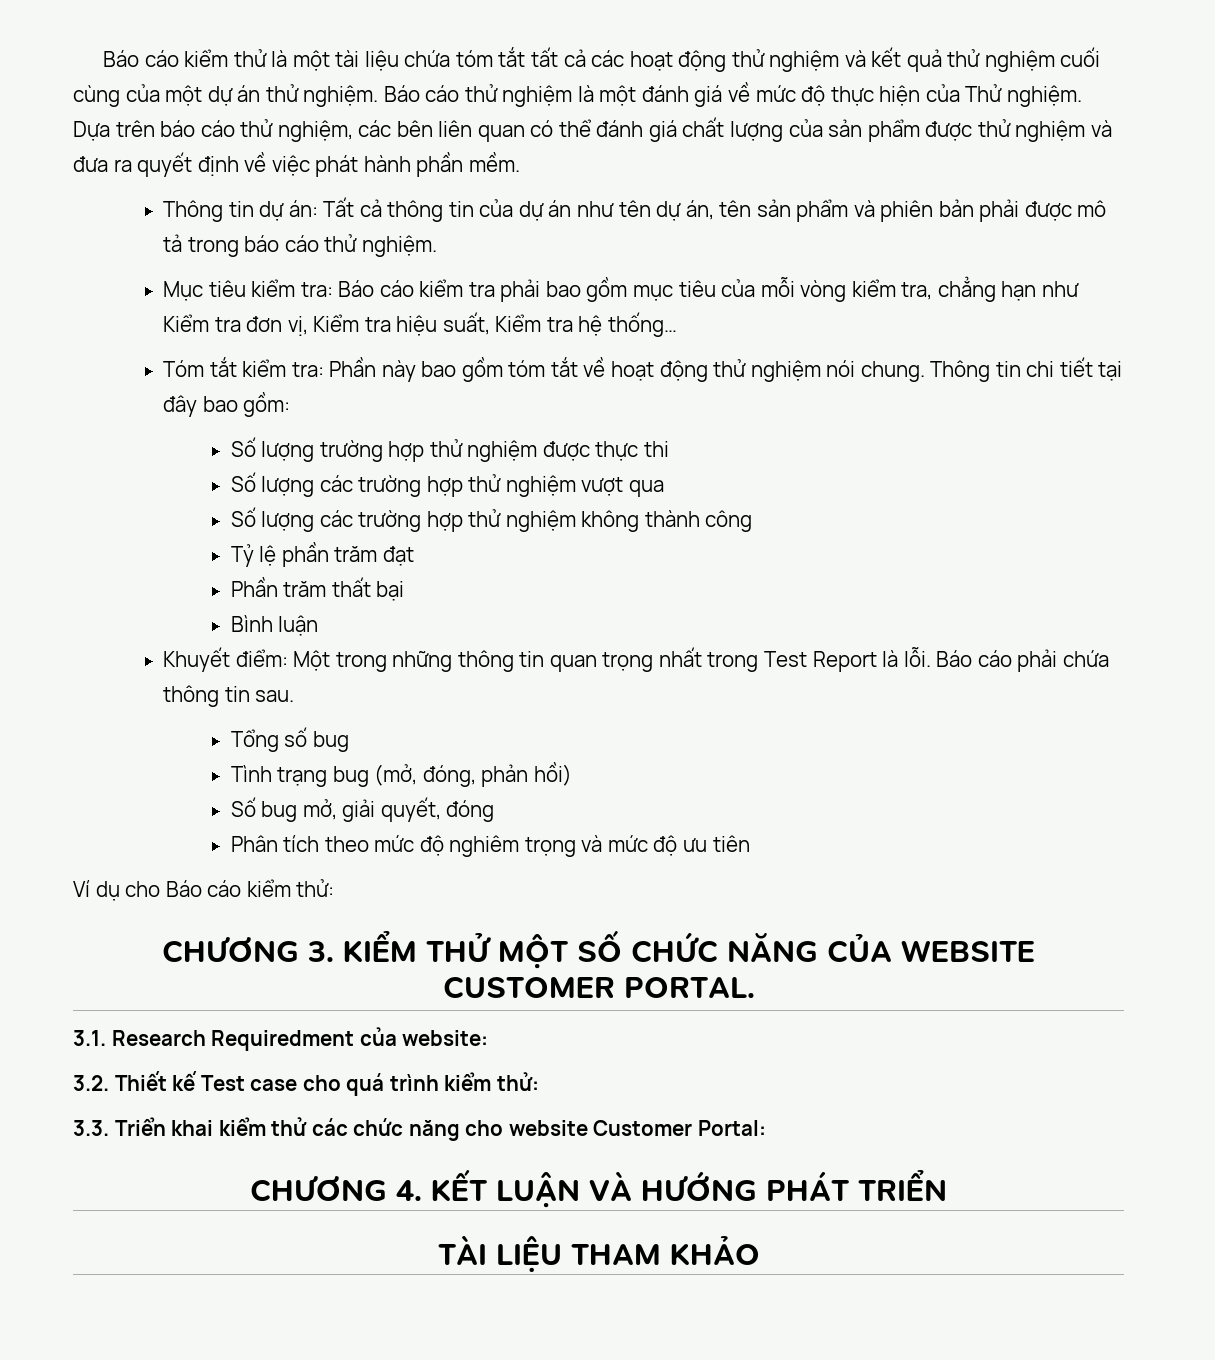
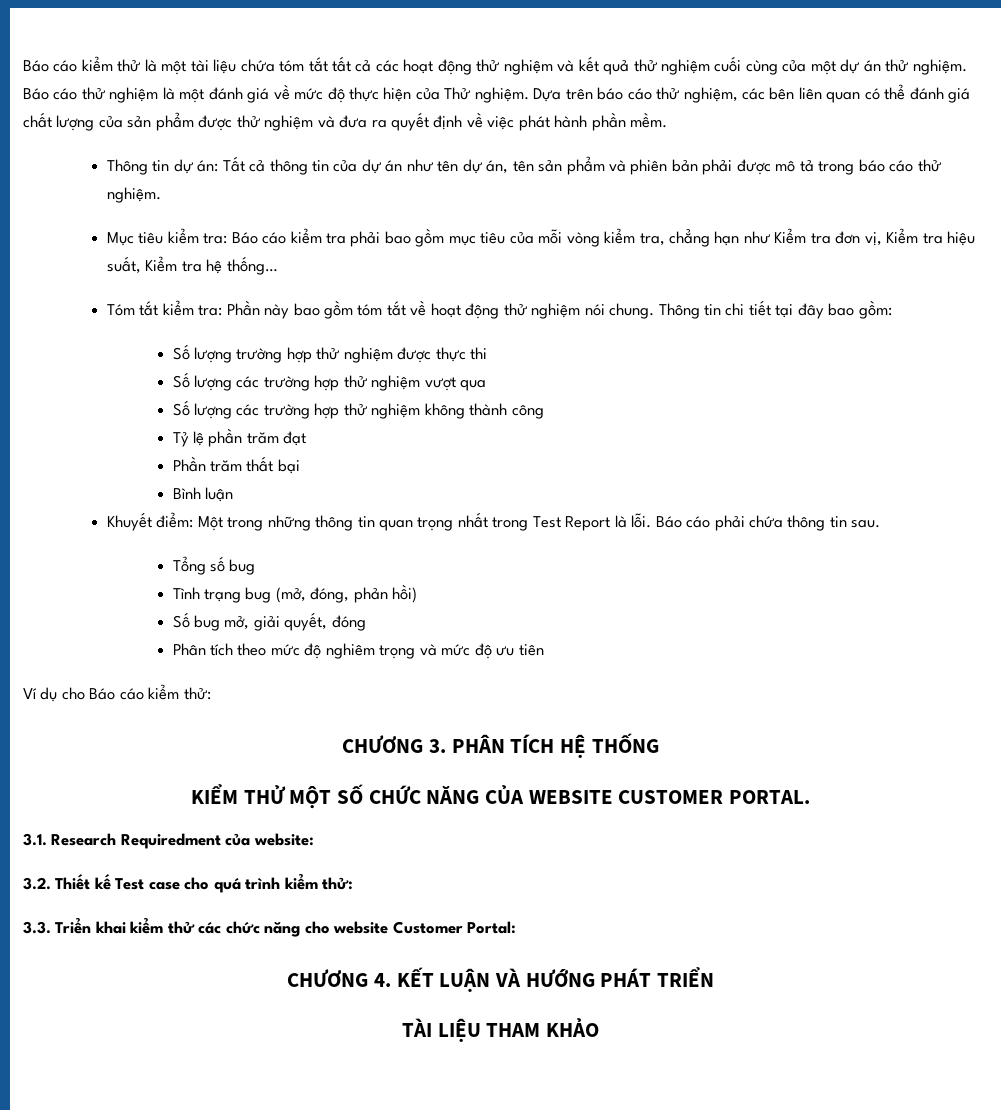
(334, 951) none -> [451,733,659,758] PHÂN TÍCH HỆ THỐNG //

